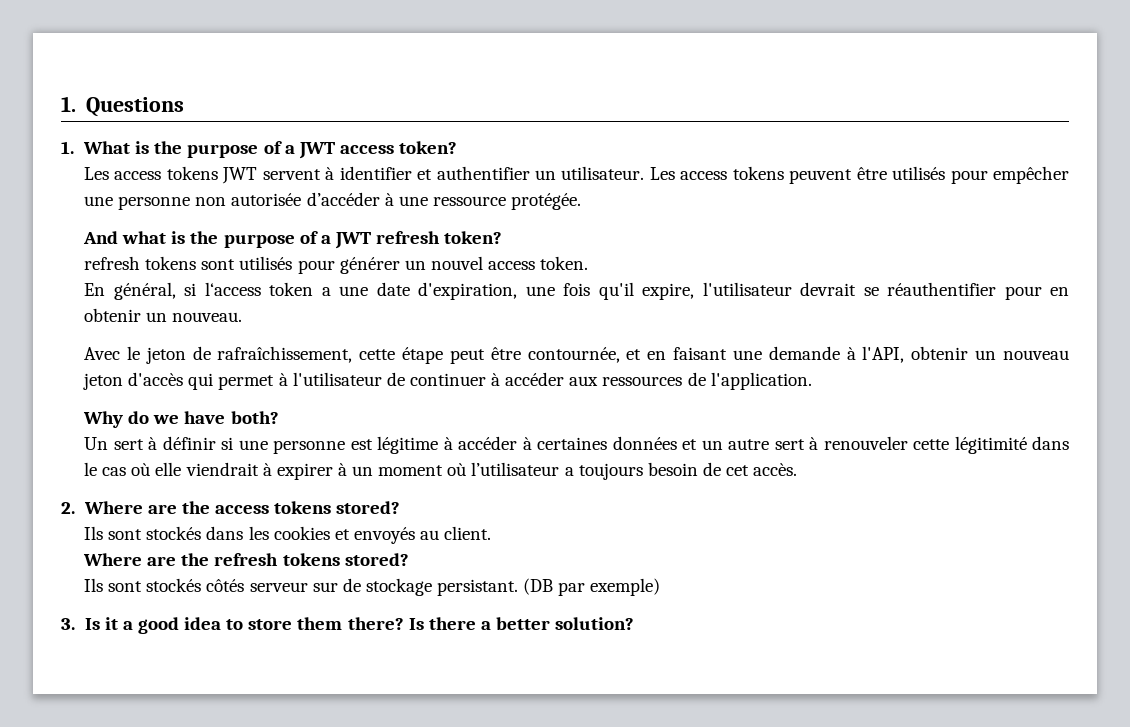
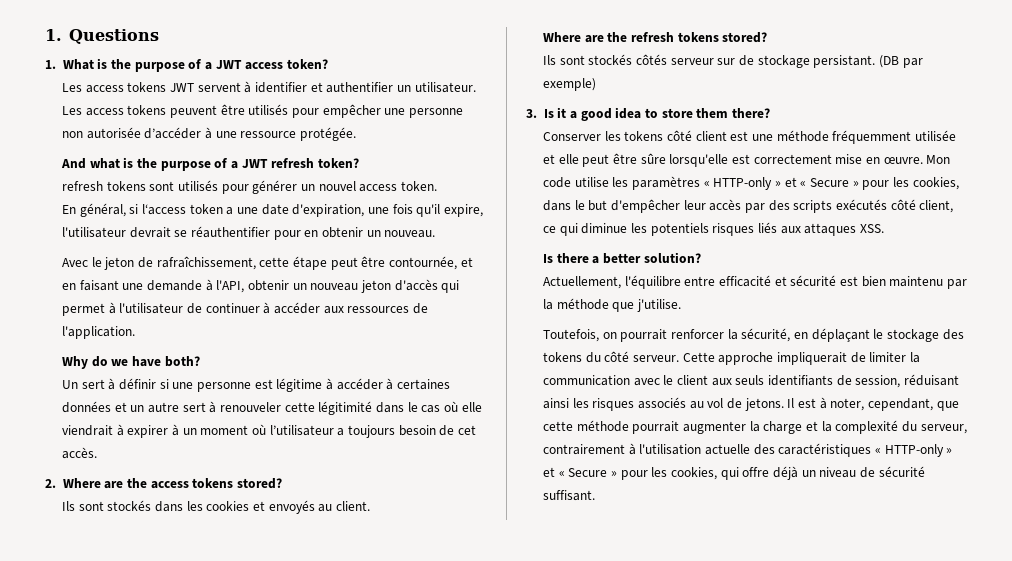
(404, 623) none -> [543,130,956,144] [543,153,951,167] [543,176,959,190] [543,199,954,213] [543,222,884,236] // Conserver les tokens côté client est une méthode fréquemment utilisée et elle peut être sûre lorsqu'elle est correctement mise en œuvre. Mon code utilise les paramètres « HTTP-only » et « Secure » pour les cookies, dans le but d'empêcher leur accès par des scripts exécutés côté client, ce qui diminue les potentiels risques liés aux attaques XSS. //
(635, 623) none -> [543,275,967,289] [543,298,682,312] [543,328,964,342] [543,351,920,365] [543,374,959,388] [543,397,959,411] [543,420,967,434] [543,443,953,457] [543,466,925,480] [543,490,596,501] // Actuellement, l'équilibre entre efficacité et sécurité est bien maintenu par la méthode que j'utilise. // Toutefois, on pourrait renforcer la sécurité, en déplaçant le stockage des tokens du côté serveur. Cette approche impliquerait de limiter la communication avec le client aux seuls identifiants de session, réduisant ainsi les risques associés au vol de jetons. Il est à noter, cependant, que cette méthode pourrait augmenter la charge et la complexité du serveur, contrairement à l'utilisation actuelle des caractéristiques « HTTP-only » et « Secure » pour les cookies, qui offre déjà un niveau de sécurité suffisant.

